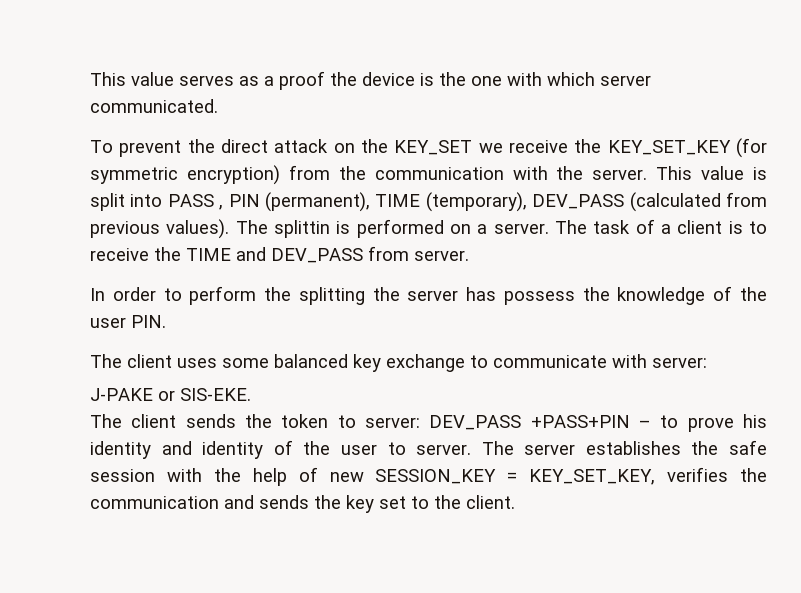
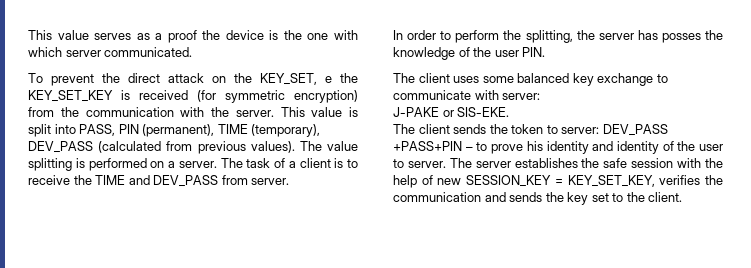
[394,139,731,155] KEY_SET we receive the KEY_SET_KEY -> [260,73,358,85] [28,90,188,102] KEY_SET, e the KEY_SET_KEY is received
[167,194,224,210] PASS , -> [79,124,116,136] PASS,
[274,220,330,238] splittin -> [327,141,358,151] [28,158,72,171] value splitting
[298,287,365,305] splitting -> [525,30,573,43] splitting,
[503,291,575,305] possess -> [661,33,701,43] posses

